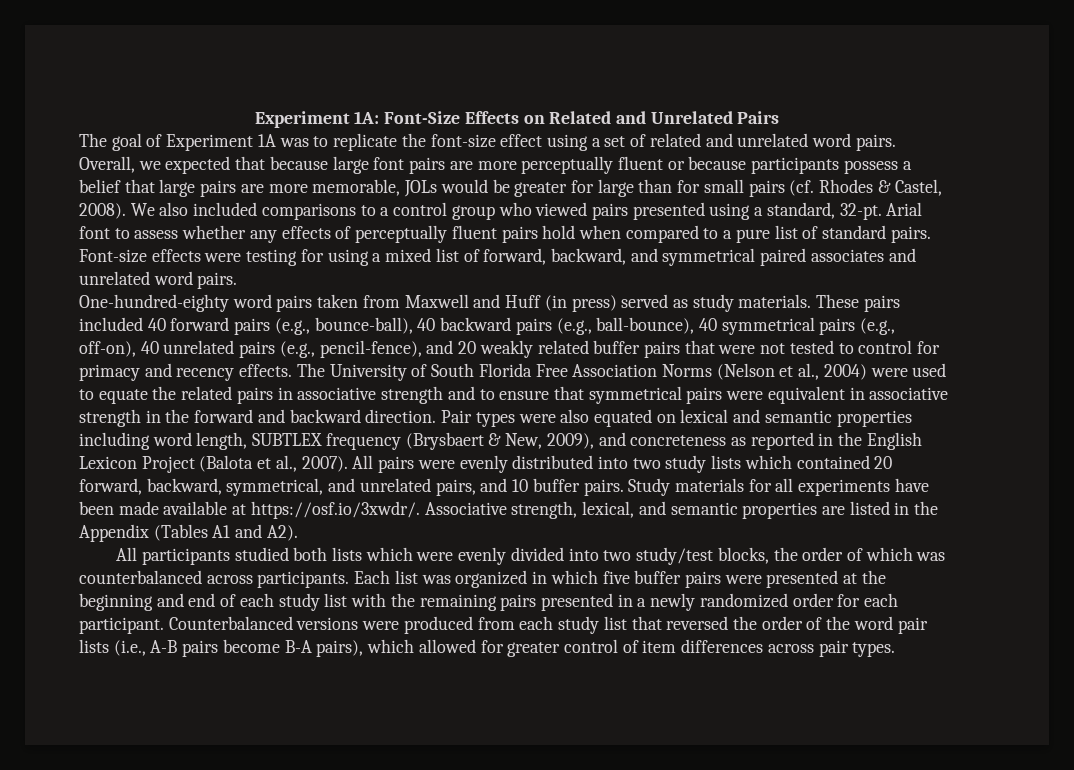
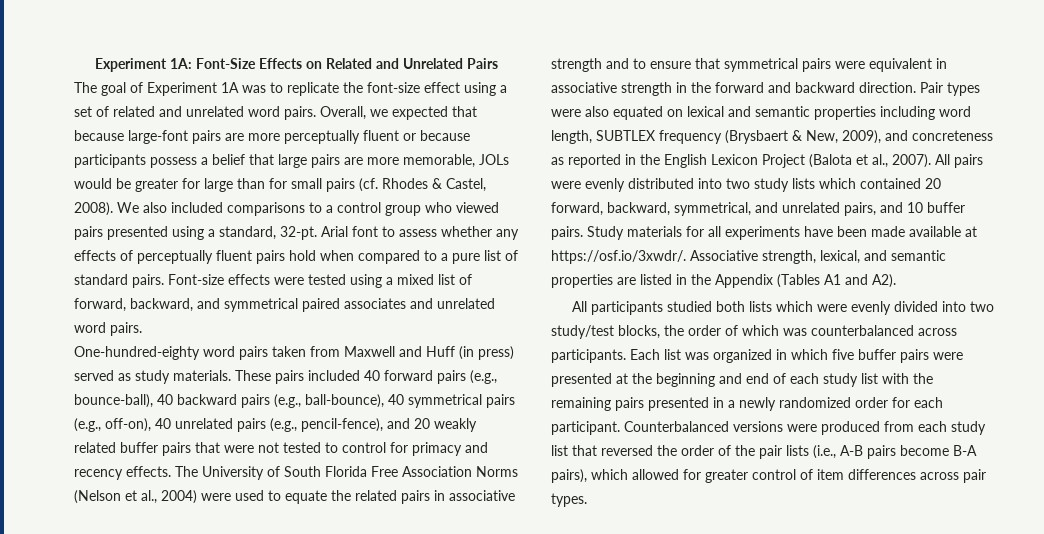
[332,156,405,174] large font -> [128,130,188,144] large-font
[246,249,324,266] testing for -> [308,274,346,285] tested
[853,616,893,630] word -> (755, 450) none

